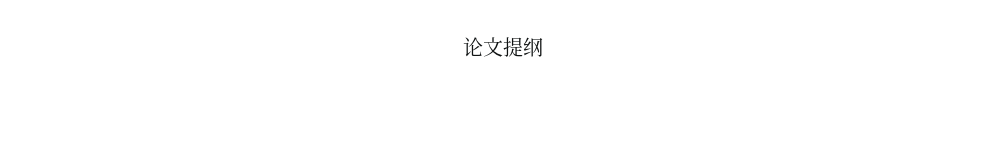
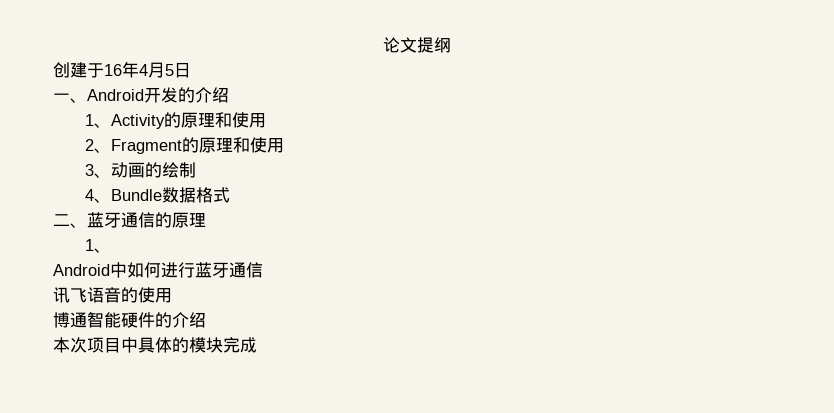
(543, 47) none -> [53,61,191,78] [53,87,229,103] [84,112,266,129] [84,137,284,154] [84,162,196,178] [84,187,230,203] [53,212,206,228] [84,239,111,253] [53,262,263,278] [53,287,172,303] [53,311,206,328] [53,337,257,353] // 创建于16年4月5日 // 一、Android开发的介绍 // 1、Activity的原理和使用 // 2、Fragment的原理和使用 // 3、动画的绘制 // 4、Bundle数据格式 // 二、蓝牙通信的原理 // 1、 // Android中如何进行蓝牙通信 // 讯飞语音的使用 // 博通智能硬件的介绍 // 本次项目中具体的模块完成

